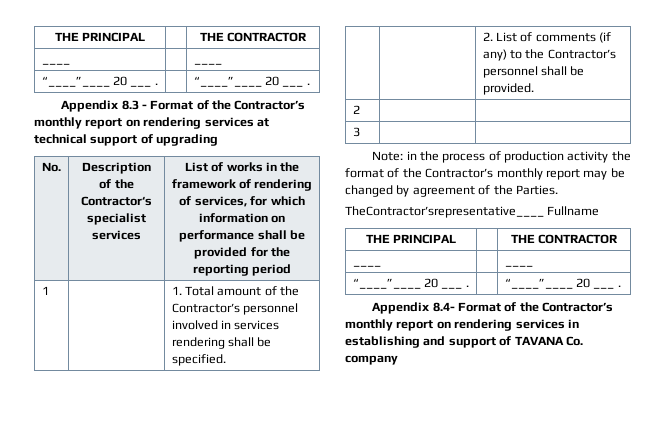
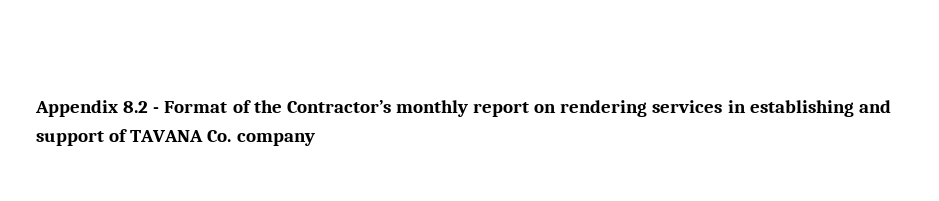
[54,32,146,42] [199,32,308,42] [41,63,70,65] [193,63,222,65] [41,76,152,87] [154,83,158,85] [193,76,304,87] [306,83,310,85] [61,100,139,112] THE PRINCIPAL | | THE CONTRACTOR // ____ | | ____ // “____”____ 20 ___ . | | “____”____ 20 ___ . // Appendix 8.3 -> [35,100,149,117] Appendix 8.2
[256,118,269,127] [34,134,219,146] [42,162,61,172] [82,162,151,174] [99,179,134,189] [81,196,152,206] [87,213,146,225] [92,230,141,240] [184,162,300,172] [171,179,313,191] [179,196,305,207] [198,213,286,223] [179,230,305,242] [194,247,290,259] [192,264,292,276] [41,286,49,295] [171,286,299,296] [171,303,298,315] [171,320,280,330] [171,337,272,349] [171,354,226,366] [482,32,611,43] [482,49,616,61] [482,66,585,78] [482,83,534,95] [352,105,360,114] [352,127,360,137] [372,151,631,163] [345,168,625,180] [345,185,558,197] [345,206,600,218] [365,234,457,244] [510,234,619,244] [352,265,381,267] [504,265,533,267] [352,278,463,289] [465,285,469,287] [504,278,615,289] [617,285,621,287] [372,302,614,314] [345,319,565,331] at technical support of upgrading // No. | Description of the Contractor‘s specialist services | List of works in the framework of rendering of services, for which information on performance shall be provided for the reporting period // 1 | | 1. Total amount of the Contractor’s personnel involved in services rendering shall be specified. // | | 2. List of comments (if any) to the Contractor’s personnel shall be provided. // 2 | | // 3 | | // Note: in the process of production activity the format of the Contractor’s monthly report may be changed by agreement of the Parties. // TheContractor’srepresentative____ Fullname // THE PRINCIPAL | | THE CONTRACTOR // ____ | | ____ // “____”____ 20 ___ . | | “____”____ 20 ___ . // Appendix 8.4- Format of the Contractor’s monthly report on rendering services -> (723, 106) none

